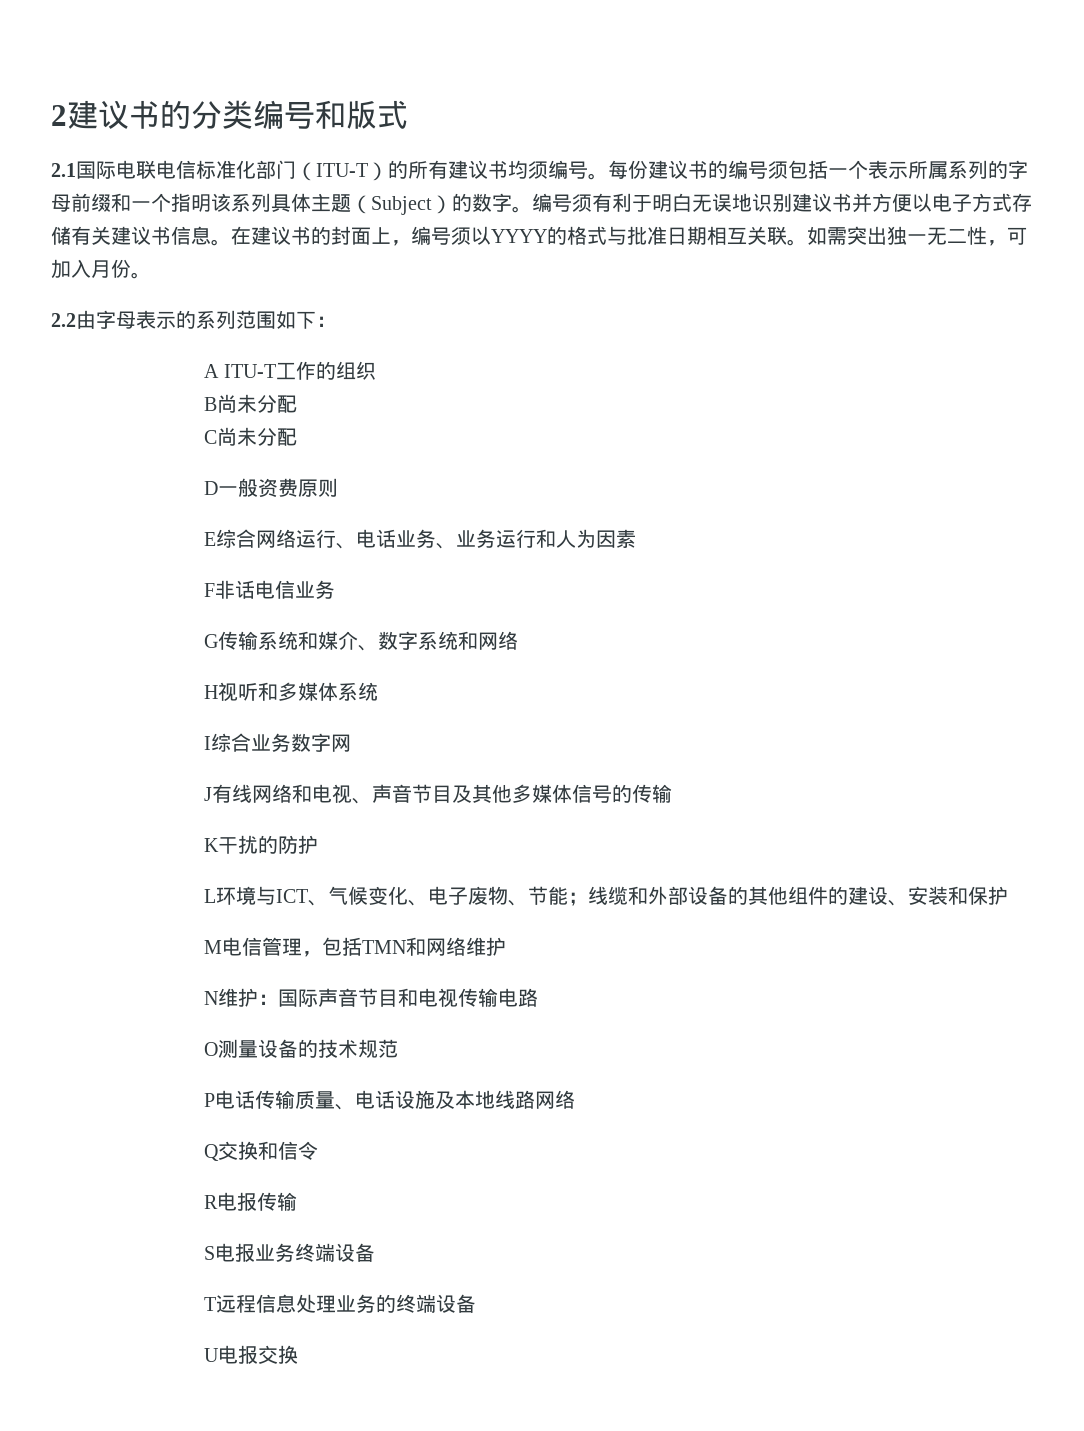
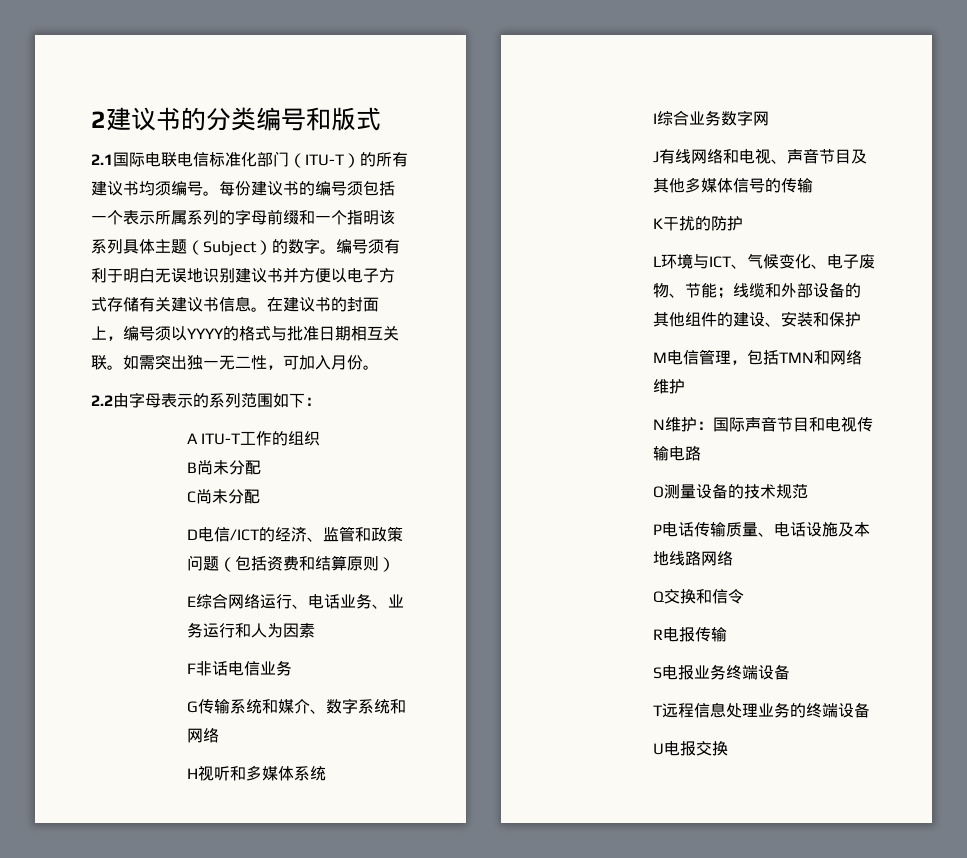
[218,478,299,498] 一般资费 -> [197,526,403,542] [186,555,347,572] 电信/ICT的经济、监管和政策问题（包括资费和结算
(339, 487) none -> [378,557,395,572] ）

